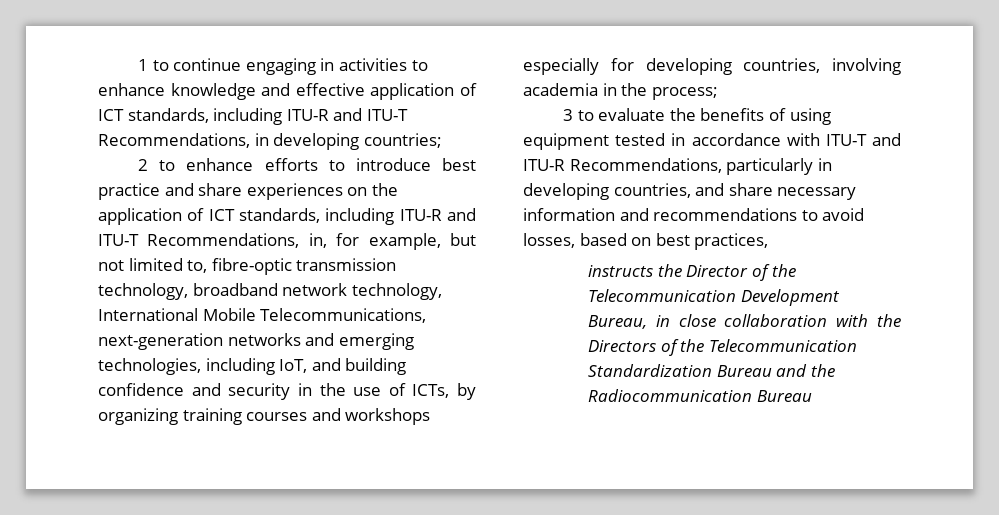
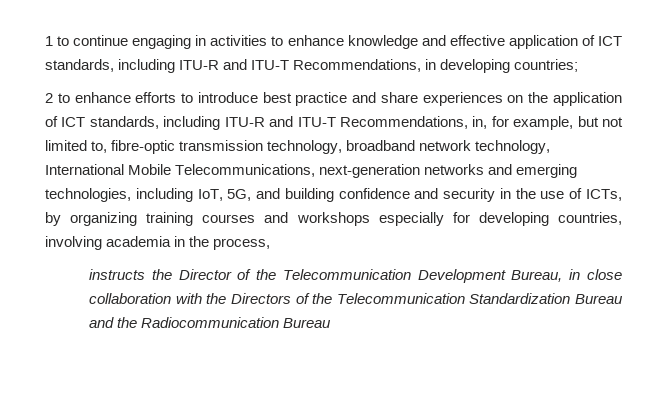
(308, 366) none -> [227,189,252,201] 5G,
[651,87,718,100] [563,108,831,125] [523,133,901,150] [523,158,832,175] [523,183,857,200] [523,208,865,221] [523,233,769,250] process; // 3 to evaluate the benefits of using equipment tested in accordance with ITU-T and ITU-R Recommendations, particularly in developing countries, and share necessary information and recommendations to avoid losses, based on best practices, -> [213,238,271,250] process,

